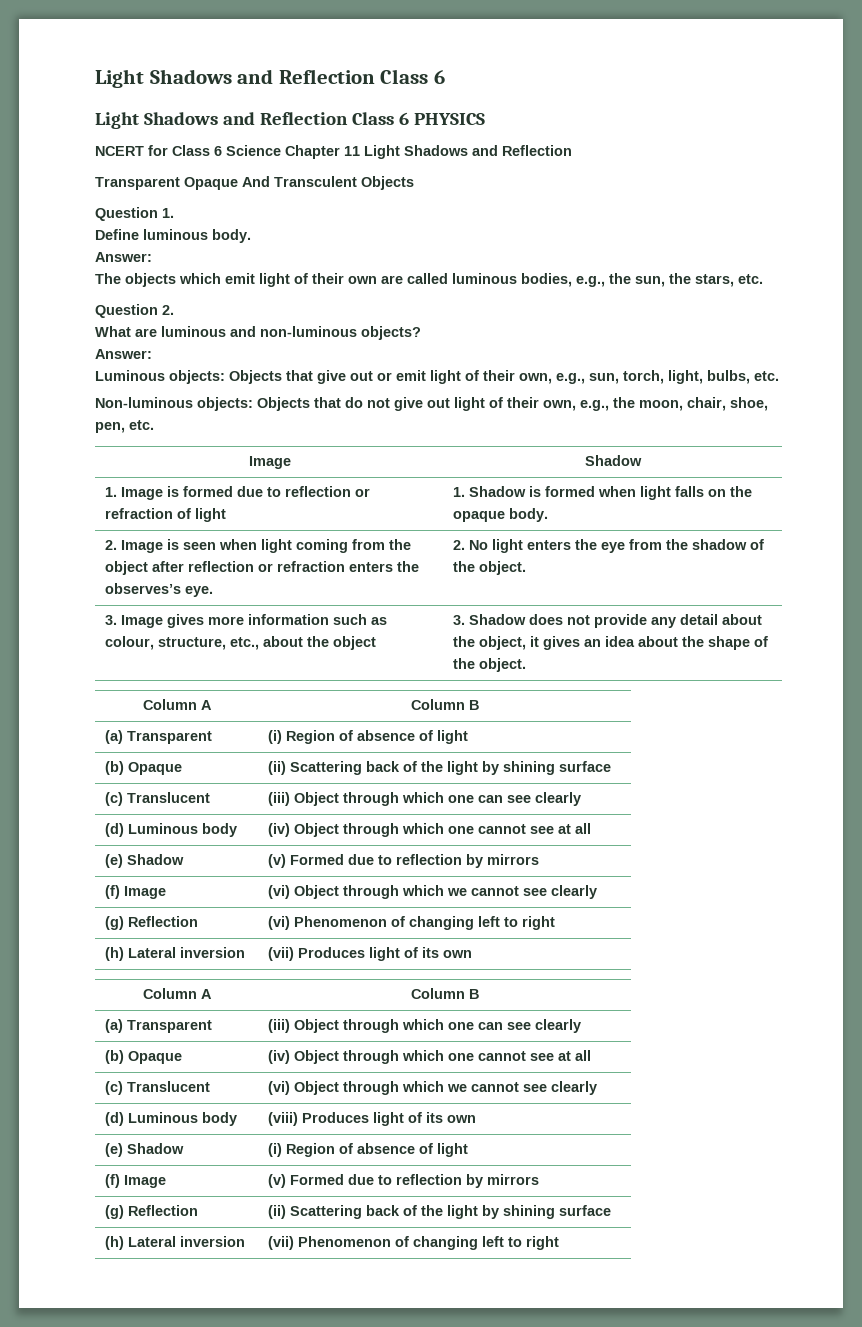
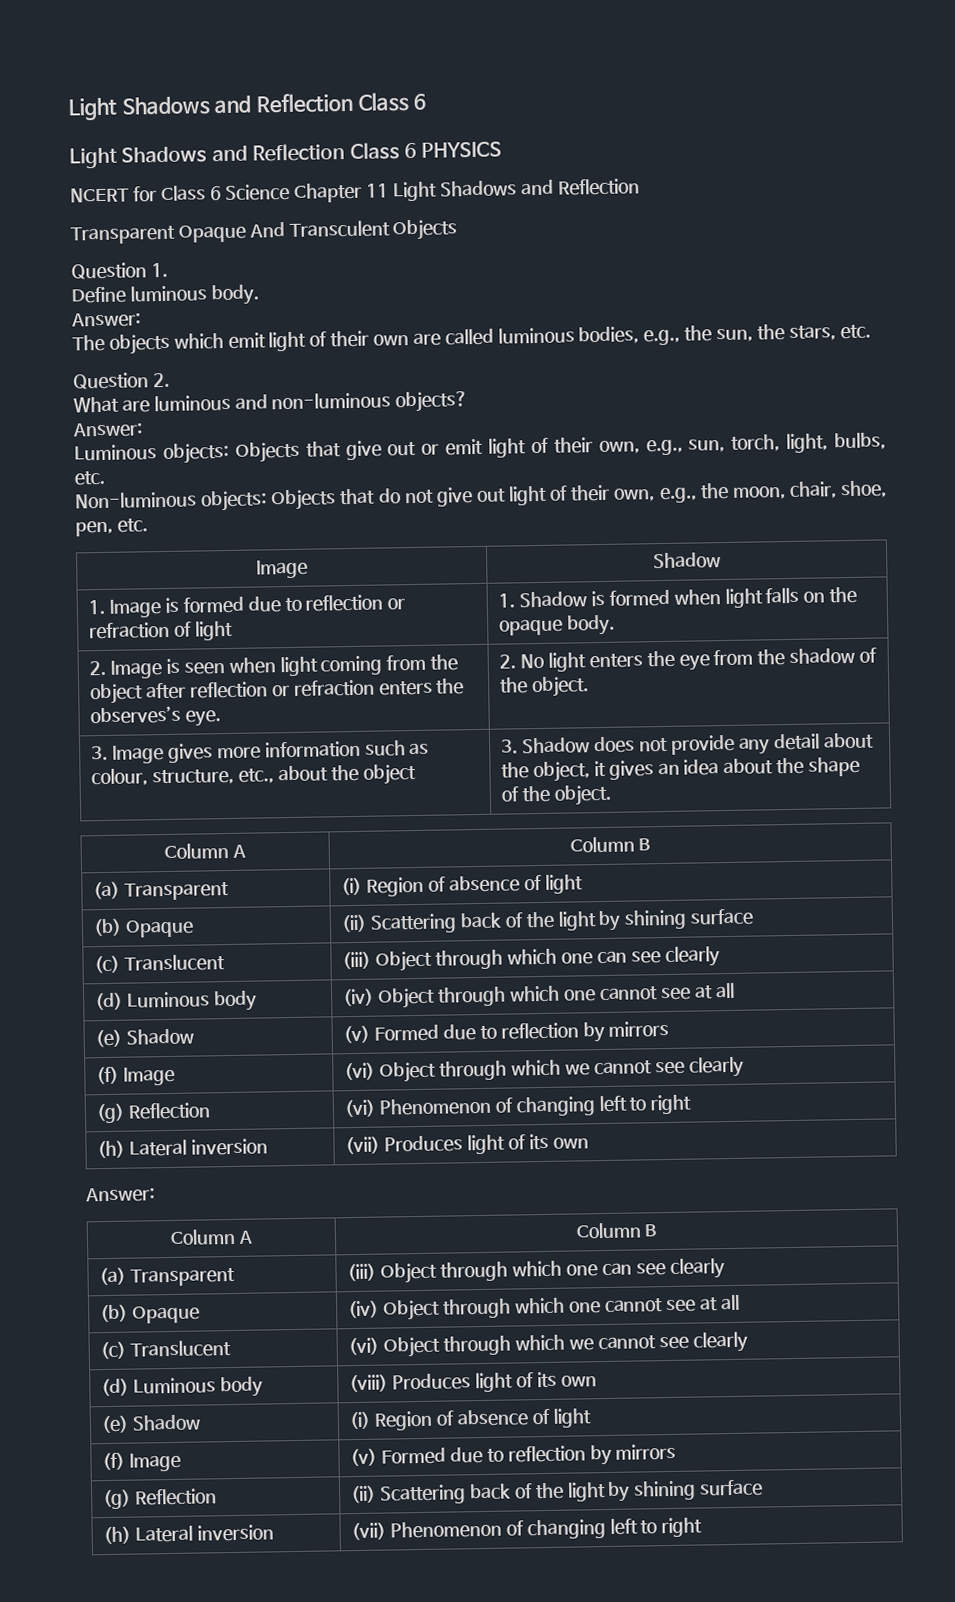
(472, 954) none -> [85,1187,155,1203] // Answer:

